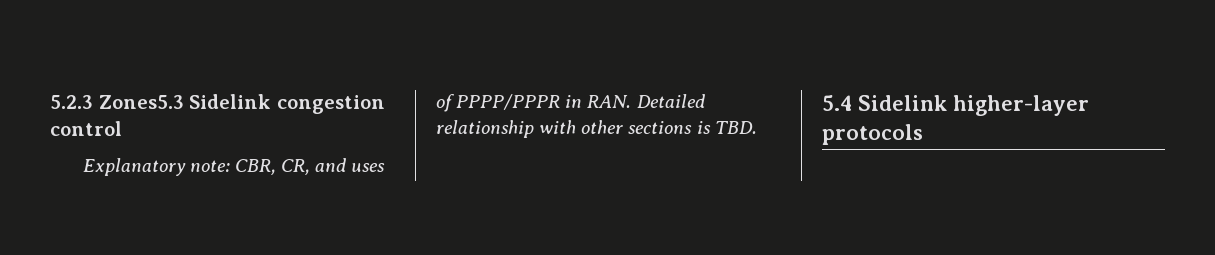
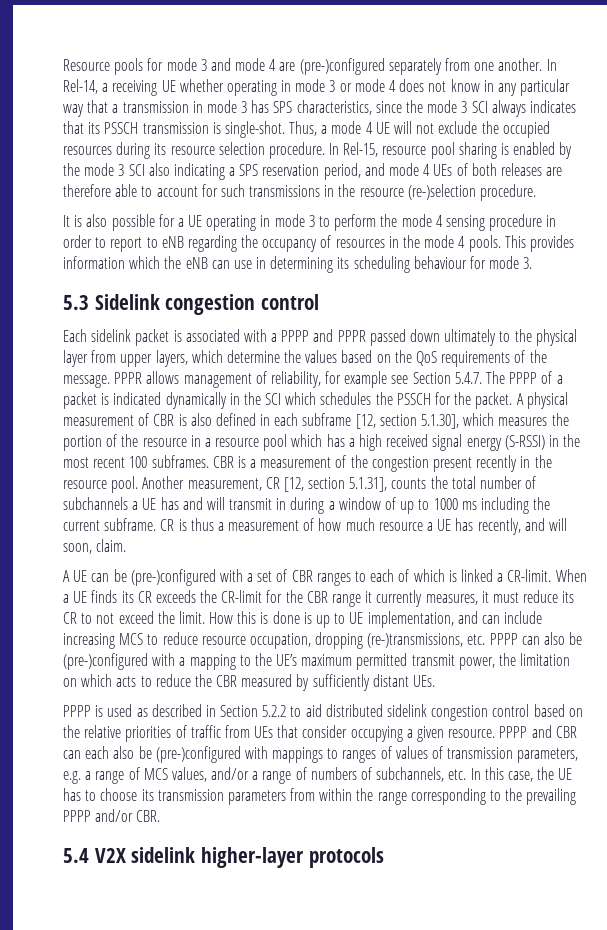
[50,94,385,114] [50,121,122,136] [82,158,386,176] [436,94,705,112] [436,120,757,138] 5.2.3 Zones5.3 Sidelink congestion control // Explanatory note: CBR, CR, and uses of PPPP/PPPR in RAN. Detailed relationship with other sections is TBD. -> [63,58,557,75] [63,79,571,96] [63,100,576,117] [63,121,550,138] [63,142,573,159] [63,163,563,180] [63,184,537,201] [63,214,557,231] [63,235,574,252] [63,256,533,273] [63,294,320,315] [63,329,577,346] [63,350,547,367] [63,371,563,388] [63,392,568,409] [63,413,569,429] [63,434,581,451] [63,455,552,472] [63,476,537,493] [63,497,551,514] [63,518,567,535] [63,539,127,554] [63,569,587,586] [63,590,575,607] [63,611,543,628] [63,632,583,649] [63,653,571,670] [63,674,436,691] [63,704,583,721] [63,725,577,742] [63,746,579,763] [63,767,573,784] [63,788,577,805] [63,809,161,822] Resource pools for mode 3 and mode 4 are (pre-)configured separately from one another. In Rel-14, a receiving UE whether operating in mode 3 or mode 4 does not know in any particular way that a transmission in mode 3 has SPS characteristics, since the mode 3 SCI always indicates that its PSSCH transmission is single-shot. Thus, a mode 4 UE will not exclude the occupied resources during its resource selection procedure. In Rel-15, resource pool sharing is enabled by the mode 3 SCI also indicating a SPS reservation period, and mode 4 UEs of both releases are therefore able to account for such transmissions in the resource (re-)selection procedure. // It is also possible for a UE operating in mode 3 to perform the mode 4 sensing procedure in order to report to eNB regarding the occupancy of resources in the mode 4 pools. This provides information which the eNB can use in determining its scheduling behaviour for mode 3. // 5.3 Sidelink congestion control // Each sidelink packet is associated with a PPPP and PPPR passed down ultimately to the physical layer from upper layers, which determine the values based on the QoS requirements of the message. PPPR allows management of reliability, for example see Section 5.4.7. The PPPP of a packet is indicated dynamically in the SCI which schedules the PSSCH for the packet. A physical measurement of CBR is also defined in each subframe [12, section 5.1.30], which measures the portion of the resource in a resource pool which has a high received signal energy (S-RSSI) in the most recent 100 subframes. CBR is a measurement of the congestion present recently in the resource pool. Another measurement, CR [12, section 5.1.31], counts the total number of subchannels a UE has and will transmit in during a window of up to 1000 ms including the current subframe. CR is thus a measurement of how much resource a UE has recently, and will soon, claim. // A UE can be (pre-)configured with a set of CBR ranges to each of which is linked a CR-limit. When a UE finds its CR exceeds the CR-limit for the CBR range it currently measures, it must reduce its CR to not exceed the limit. How this is done is up to UE implementation, and can include increasing MCS to reduce resource occupation, dropping (re-)transmissions, etc. PPPP can also be (pre-)configured with a mapping to the UE’s maximum permitted transmit power, the limitation on which acts to reduce the CBR measured by sufficiently distant UEs. // PPPP is used as described in Section 5.2.2 to aid distributed sidelink congestion control based on the relative priorities of traffic from UEs that consider occupying a given resource. PPPP and CBR can each also be (pre-)configured with mappings to ranges of values of transmission parameters, e.g. a range of MCS values, and/or a range of numbers of subchannels, etc. In this case, the UE has to choose its transmission parameters from within the range corresponding to the prevailing PPPP and/or CBR.
[858,95,947,111] Sidelink -> [94,847,196,863] V2X sidelink

